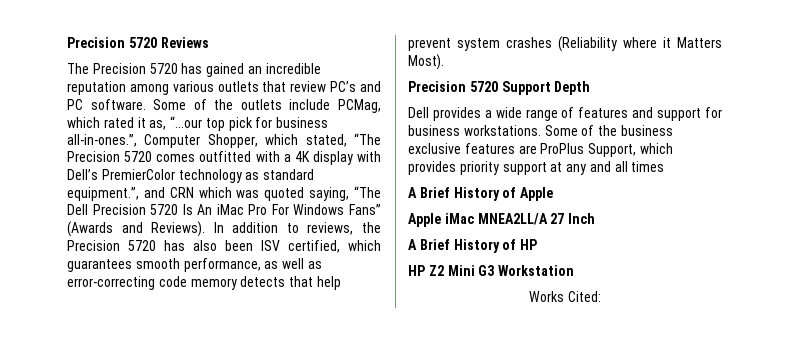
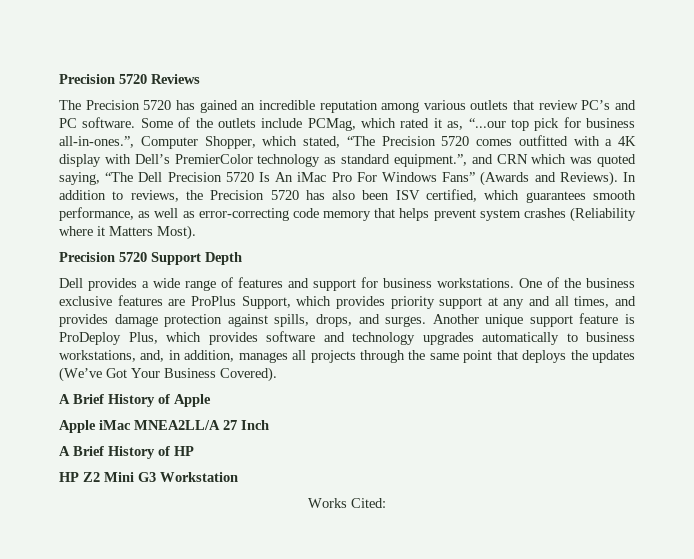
[240,276,341,290] detects that help -> [374,208,430,221] that helps
[544,125,578,136] Some -> [519,278,542,288] One
[631,161,665,172] times -> [574,296,637,308] [59,313,635,327] [59,331,635,345] [59,350,636,363] [59,367,277,382] times, and provides damage protection against spills, drops, and surges. Another unique support feature is ProDeploy Plus, which provides software and technology upgrades automatically to business workstations, and, in addition, manages all projects through the same point that deploys the updates (We’ve Got Your Business Covered).

